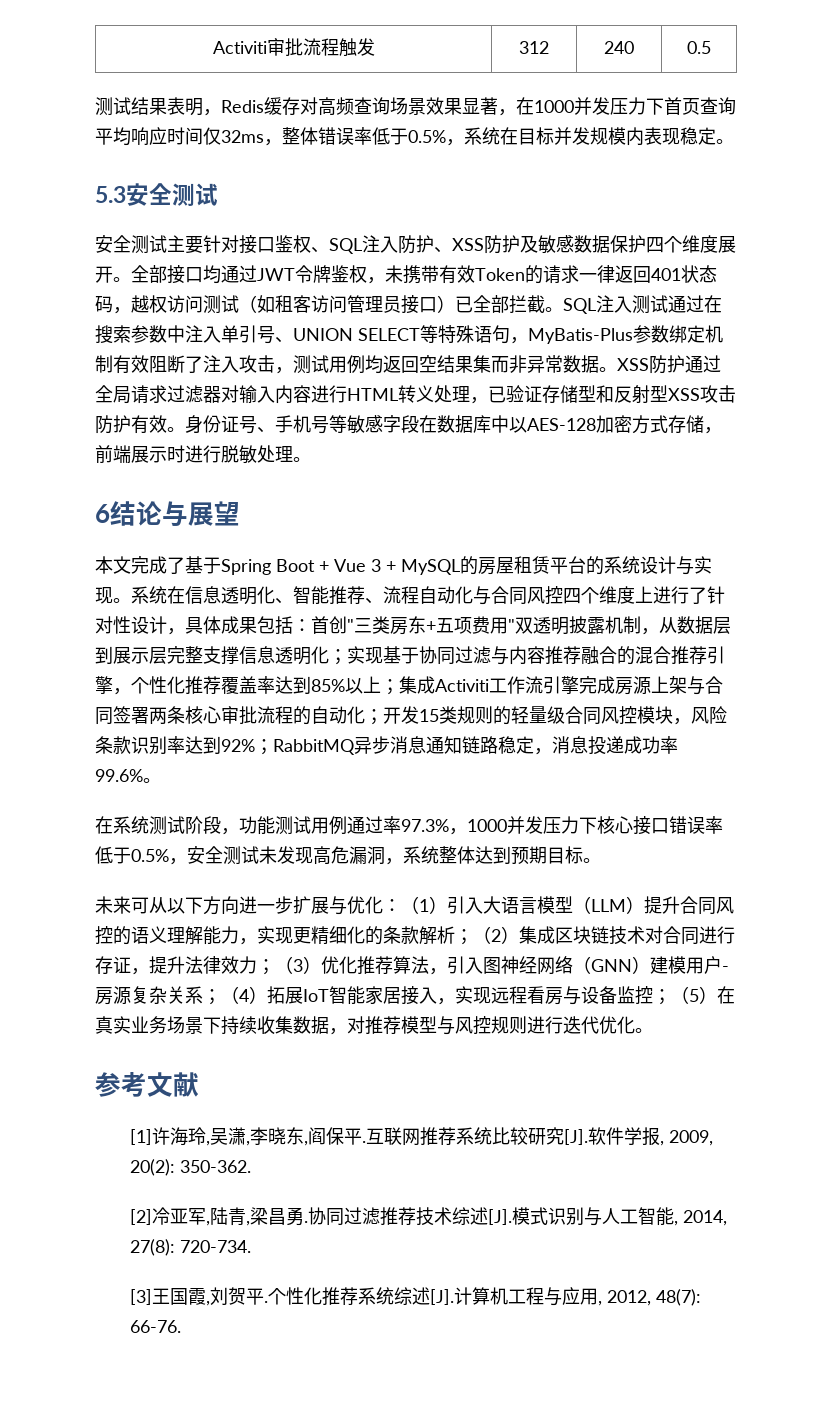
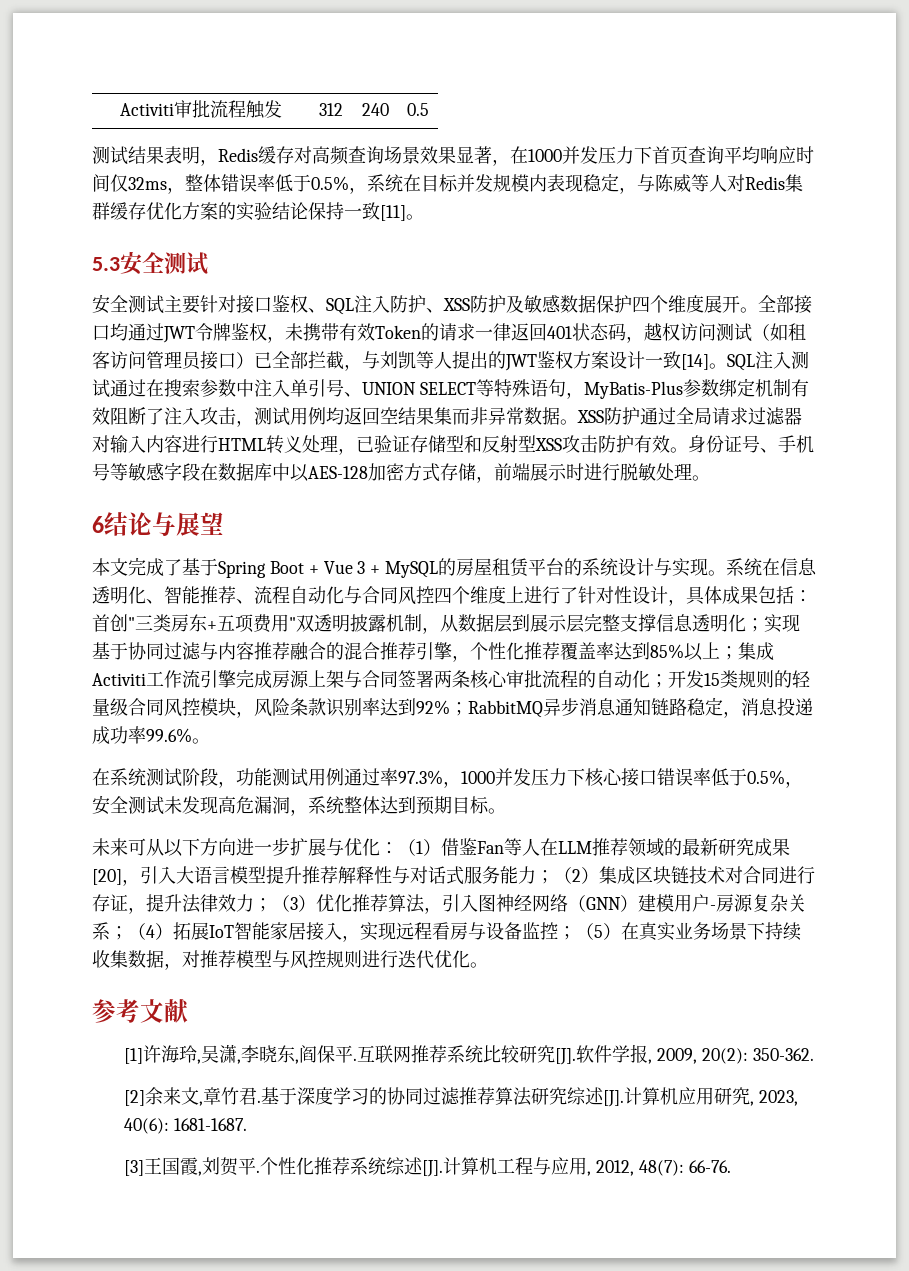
(716, 136) none -> [619,174,803,194] [92,202,406,221] ，与陈威等人对Redis集群缓存优化方案的实验结论保持一致[11]
(545, 304) none -> [344,351,709,371] ，与刘凯等人提出的JWT鉴权方案设计一致[14]
[447,896,734,915] [95,926,455,945] 引入大语言模型（LLM）提升合同风控的语义理解能力，实现更精细化的条款解析 -> [441,838,790,857] [92,866,536,886] 借鉴Fan等人在LLM推荐领域的最新研究成果[20]，引入大语言模型提升推荐解释性与对话式服务能力
[151,1207,727,1226] [129,1239,251,1256] 冷亚军,陆青,梁昌勇.协同过滤推荐技术综述[J].模式识别与人工智能, 2014, 27(8): 720-734. -> [144,1087,798,1107] [123,1118,247,1134] 余来文,章竹君.基于深度学习的协同过滤推荐算法研究综述[J].计算机应用研究, 2023, 40(6): 1681-1687.

